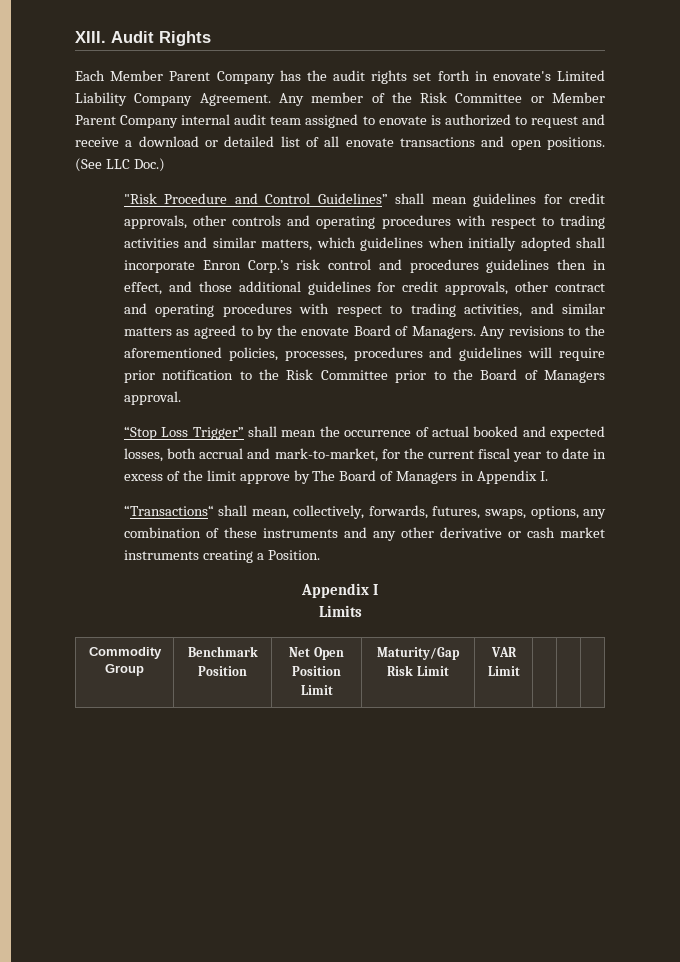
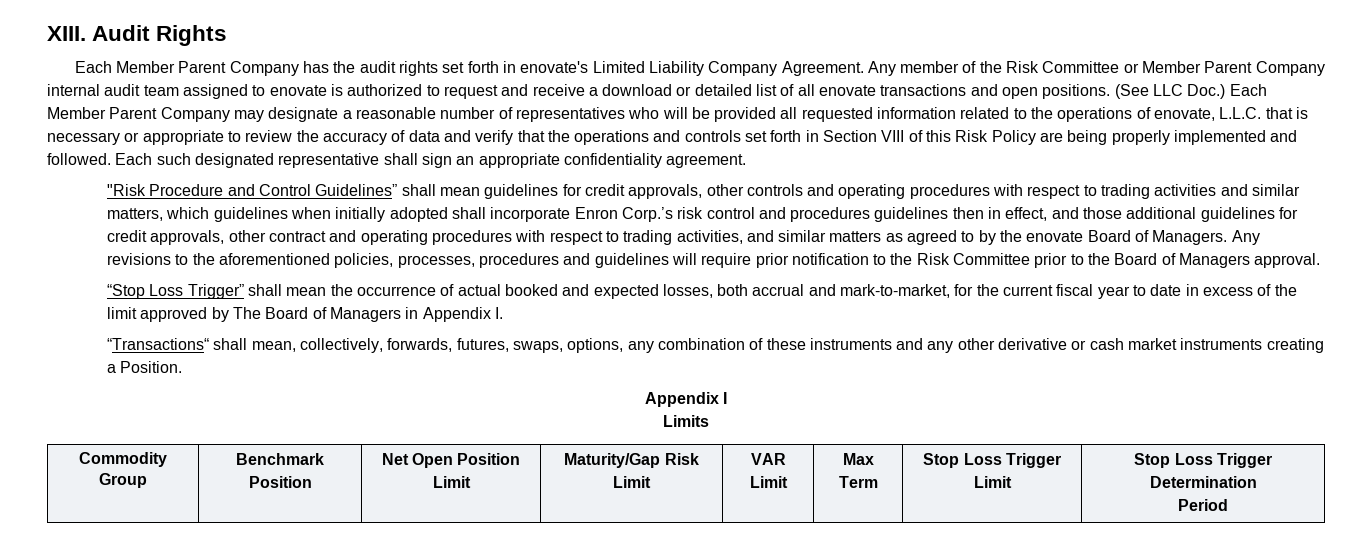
(165, 165) none -> [1229,84,1267,96] [47,107,1309,122] [47,130,1298,145] [47,153,747,168] Each Member Parent Company may designate a reasonable number of representatives who will be provided all requested information related to the operations of enovate, L.L.C. that is necessary or appropriate to review the accuracy of data and verify that the operations and controls set forth in Section VIII of this Risk Policy are being properly implemented and followed. Each such designated representative shall sign an appropriate confidentiality agreement.
[239,474,290,484] approve -> [140,307,208,322] approved
(520, 671) | | -> [842,453,874,465] [838,476,878,488] [923,453,1061,468] [973,476,1012,488] [1134,453,1272,468] [1149,476,1257,488] [1178,499,1228,511] Max Term | Stop Loss Trigger Limit | Stop Loss Trigger Determination // Period

